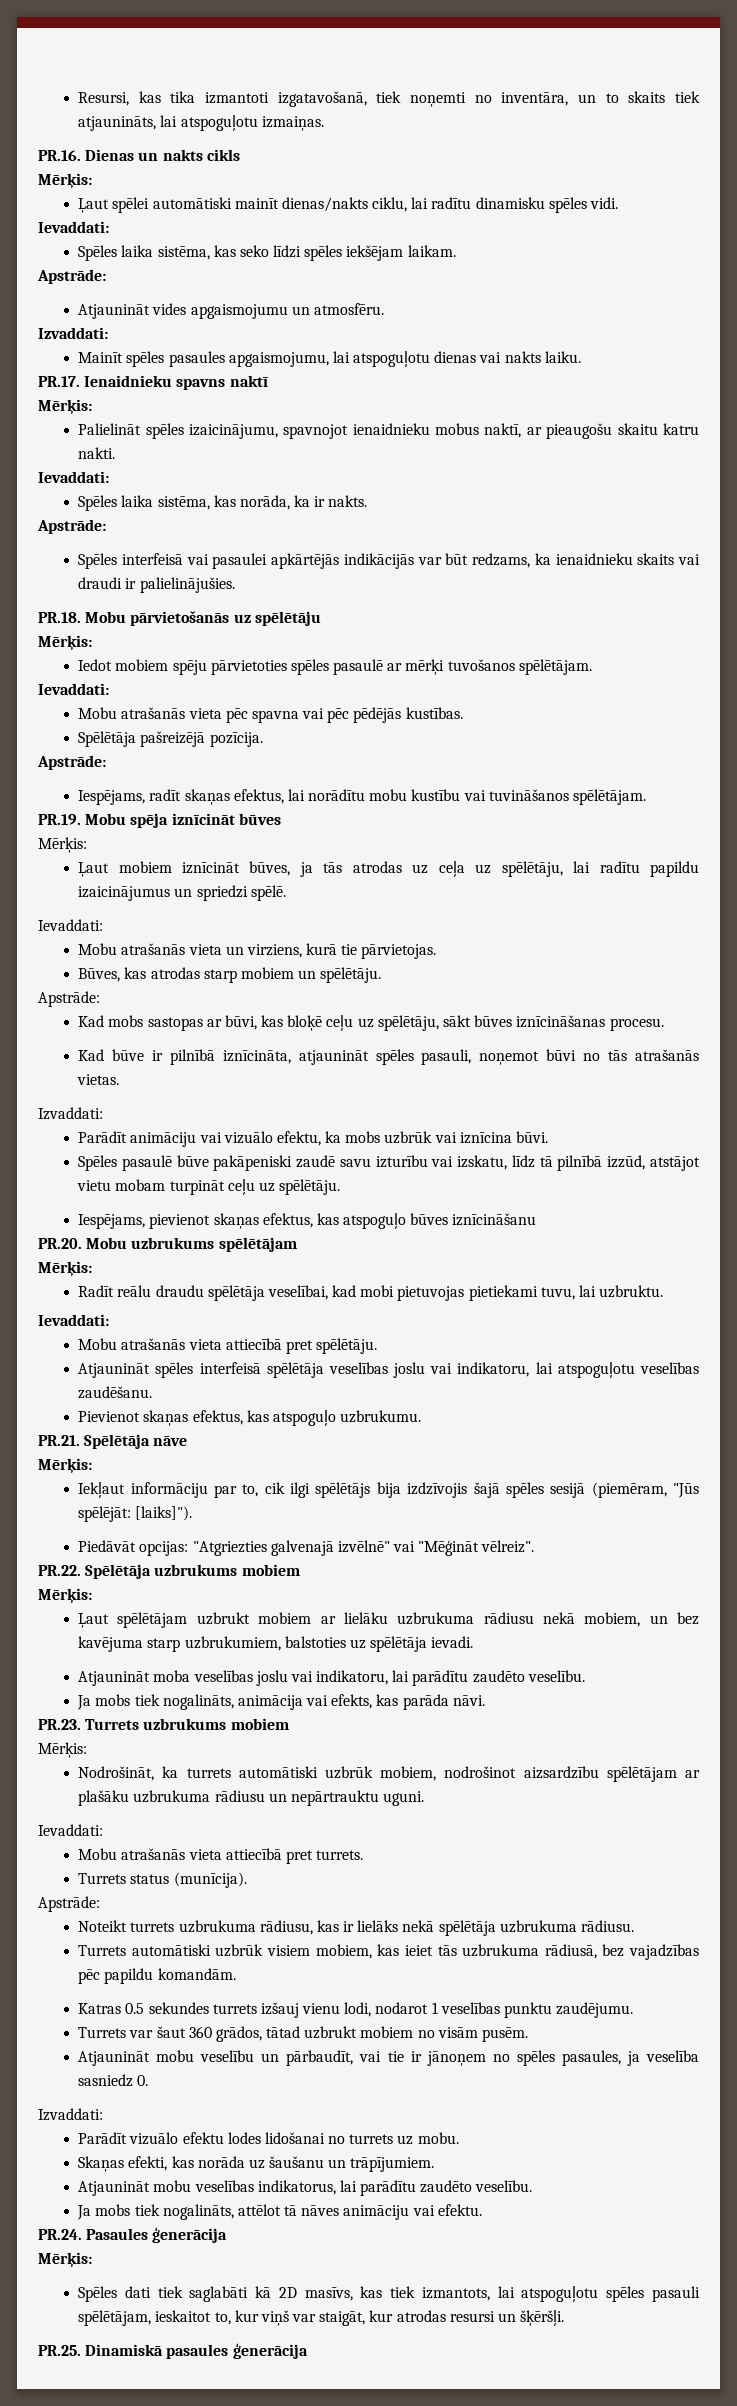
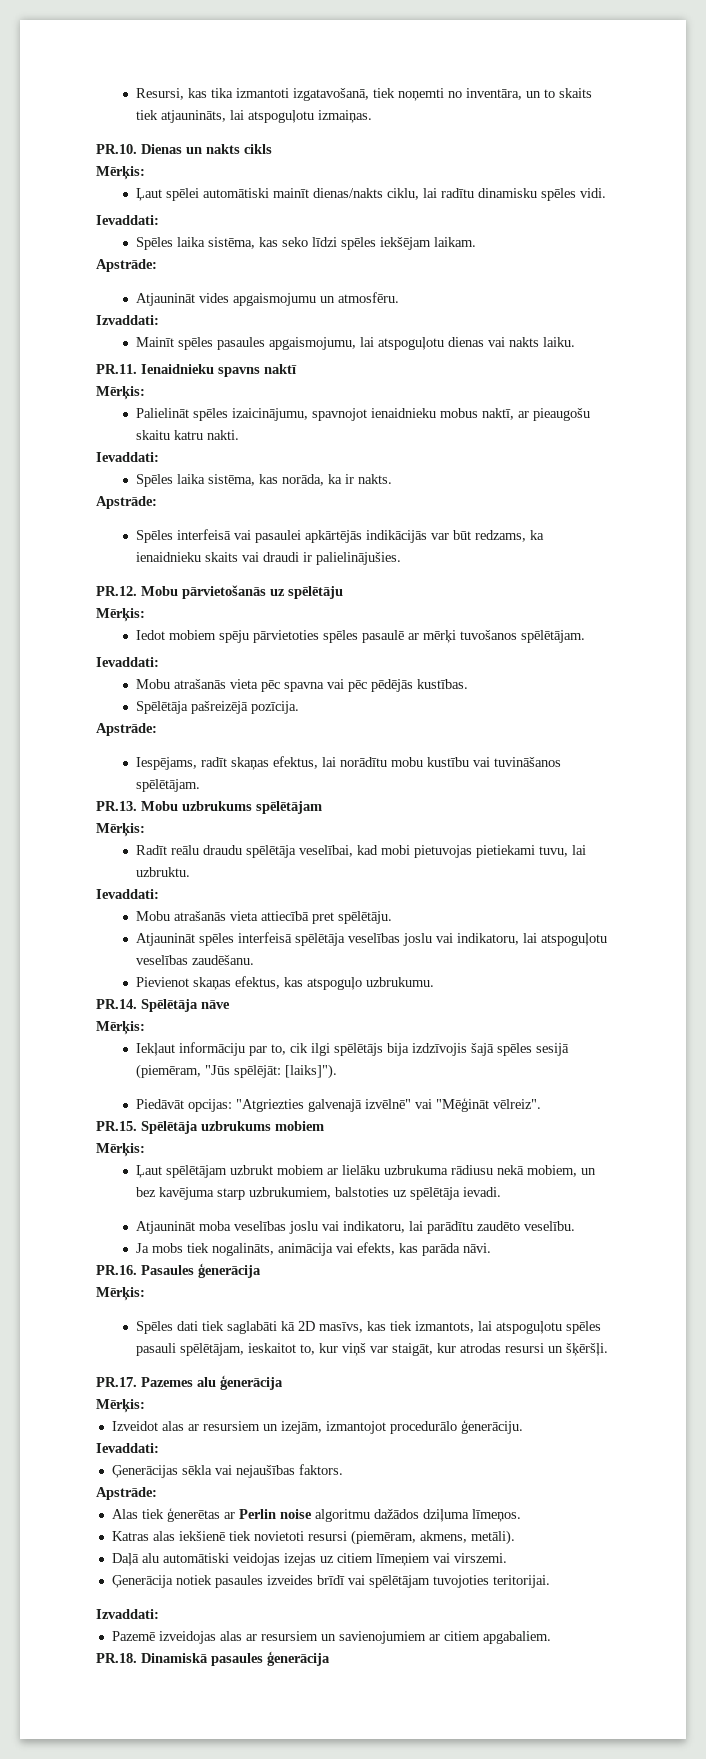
[38,150,81,161] PR.16. -> [96,144,137,154] PR.10.
[38,376,80,387] PR.17. -> [96,364,137,374] PR.11.
[38,612,81,623] PR.18. -> [96,586,137,596] PR.12.
[38,813,281,828] [38,837,87,853] [78,861,700,877] [78,885,286,901] [38,919,103,931] [78,943,437,959] [78,967,382,983] [38,991,100,1007] [78,1015,664,1031] [78,1049,699,1065] [77,1074,120,1085] [38,1107,103,1120] [78,1131,548,1147] [78,1155,700,1171] [77,1179,341,1195] [78,1213,537,1229] [38,1238,82,1249] PR.19. Mobu spēja iznīcināt būves // Mērķis: // Ļaut mobiem iznīcināt būves, ja tās atrodas uz ceļa uz spēlētāju, lai radītu papildu izaicinājumus un spriedzi spēlē. // Ievaddati: // Mobu atrašanās vieta un virziens, kurā tie pārvietojas. // Būves, kas atrodas starp mobiem un spēlētāju. // Apstrāde: // Kad mobs sastopas ar būvi, kas bloķē ceļu uz spēlētāju, sākt būves iznīcināšanas procesu. // Kad būve ir pilnībā iznīcināta, atjaunināt spēles pasauli, noņemot būvi no tās atrašanās vietas. // Izvaddati: // Parādīt animāciju vai vizuālo efektu, ka mobs uzbrūk vai iznīcina būvi. // Spēles pasaulē būve pakāpeniski zaudē savu izturību vai izskatu, līdz tā pilnībā izzūd, atstājot vietu mobam turpināt ceļu uz spēlētāju. // Iespējams, pievienot skaņas efektus, kas atspoguļo būves iznīcināšanu // PR.20. -> [96,801,137,811] PR.13.
[38,1435,80,1446] PR.21. -> [96,999,137,1009] PR.14.
[38,1565,81,1576] PR.22. -> [96,1121,137,1131] PR.15.
[38,1718,289,1730] [38,1742,87,1758] [78,1766,701,1782] [78,1790,425,1806] [38,1824,103,1836] [78,1848,364,1864] [78,1872,247,1888] [38,1896,100,1912] [78,1920,634,1936] [78,1944,699,1960] [78,1968,236,1984] [78,2002,634,2018] [78,2026,528,2042] [78,2050,699,2066] [78,2074,149,2087] [38,2108,103,2121] [78,2132,459,2145] [78,2156,435,2172] [78,2180,533,2196] [77,2204,482,2220] [38,2229,82,2240] PR.23. Turrets uzbrukums mobiem // Mērķis: // Nodrošināt, ka turrets automātiski uzbrūk mobiem, nodrošinot aizsardzību spēlētājam ar plašāku uzbrukuma rādiusu un nepārtrauktu uguni. // Ievaddati: // Mobu atrašanās vieta attiecībā pret turrets. // Turrets status (munīcija). // Apstrāde: // Noteikt turrets uzbrukuma rādiusu, kas ir lielāks nekā spēlētāja uzbrukuma rādiusu. // Turrets automātiski uzbrūk visiem mobiem, kas ieiet tās uzbrukuma rādiusā, bez vajadzības pēc papildu komandām. // Katras 0.5 sekundes turrets izšauj vienu lodi, nodarot 1 veselības punktu zaudējumu. // Turrets var šaut 360 grādos, tātad uzbrukt mobiem no visām pusēm. // Atjaunināt mobu veselību un pārbaudīt, vai tie ir jānoņem no spēles pasaules, ja veselība sasniedz 0. // Izvaddati: // Parādīt vizuālo efektu lodes lidošanai no turrets uz mobu. // Skaņas efekti, kas norāda uz šaušanu un trāpījumiem. // Atjaunināt mobu veselības indikatorus, lai parādītu zaudēto veselību. // Ja mobs tiek nogalināts, attēlot tā nāves animāciju vai efektu. // PR.24. -> [96,1265,137,1275] PR.16.
[38,2345,81,2356] PR.25. -> [96,1375,283,1390] [96,1399,145,1413] [111,1420,523,1434] [96,1443,159,1453] [111,1464,343,1478] [96,1487,157,1500] [111,1508,521,1522] [111,1530,515,1545] [111,1553,507,1566] [111,1575,550,1588] [96,1609,159,1619] [111,1631,551,1644] [96,1653,137,1663] PR.17. Pazemes alu ģenerācija // Mērķis: // Izveidot alas ar resursiem un izejām, izmantojot procedurālo ģenerāciju. // Ievaddati: // Ģenerācijas sēkla vai nejaušības faktors. // Apstrāde: // Alas tiek ģenerētas ar Perlin noise algoritmu dažādos dziļuma līmeņos. // Katras alas iekšienē tiek novietoti resursi (piemēram, akmens, metāli). // Daļā alu automātiski veidojas izejas uz citiem līmeņiem vai virszemi. // Ģenerācija notiek pasaules izveides brīdī vai spēlētājam tuvojoties teritorijai. // Izvaddati: // Pazemē izveidojas alas ar resursiem un savienojumiem ar citiem apgabaliem. // PR.18.

